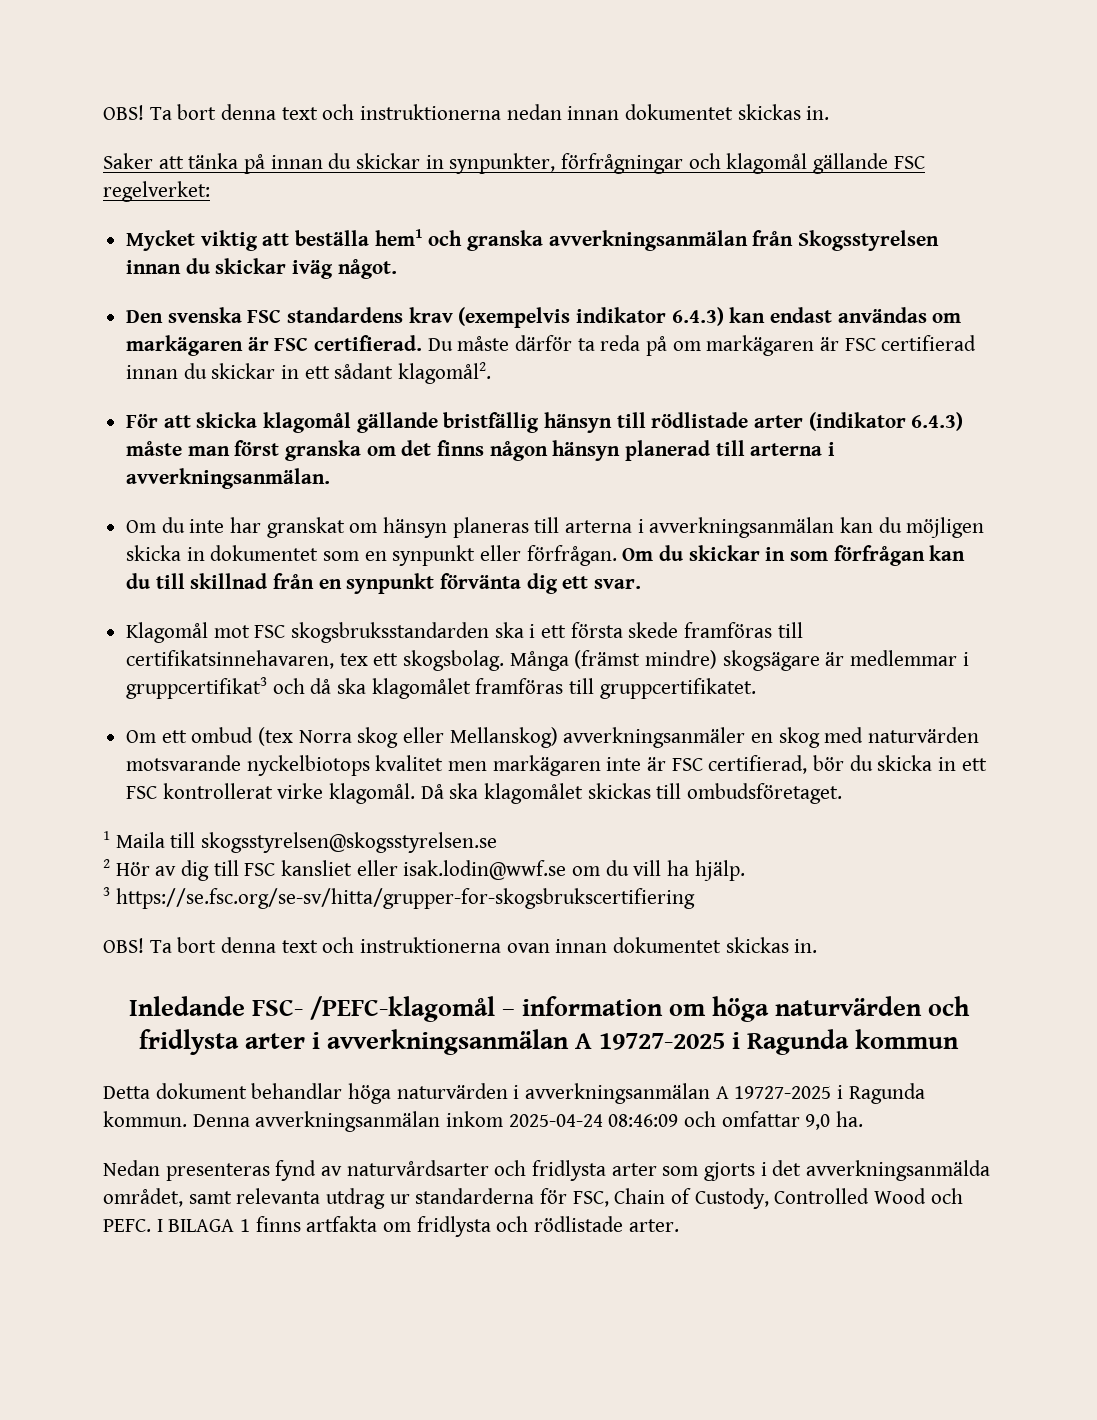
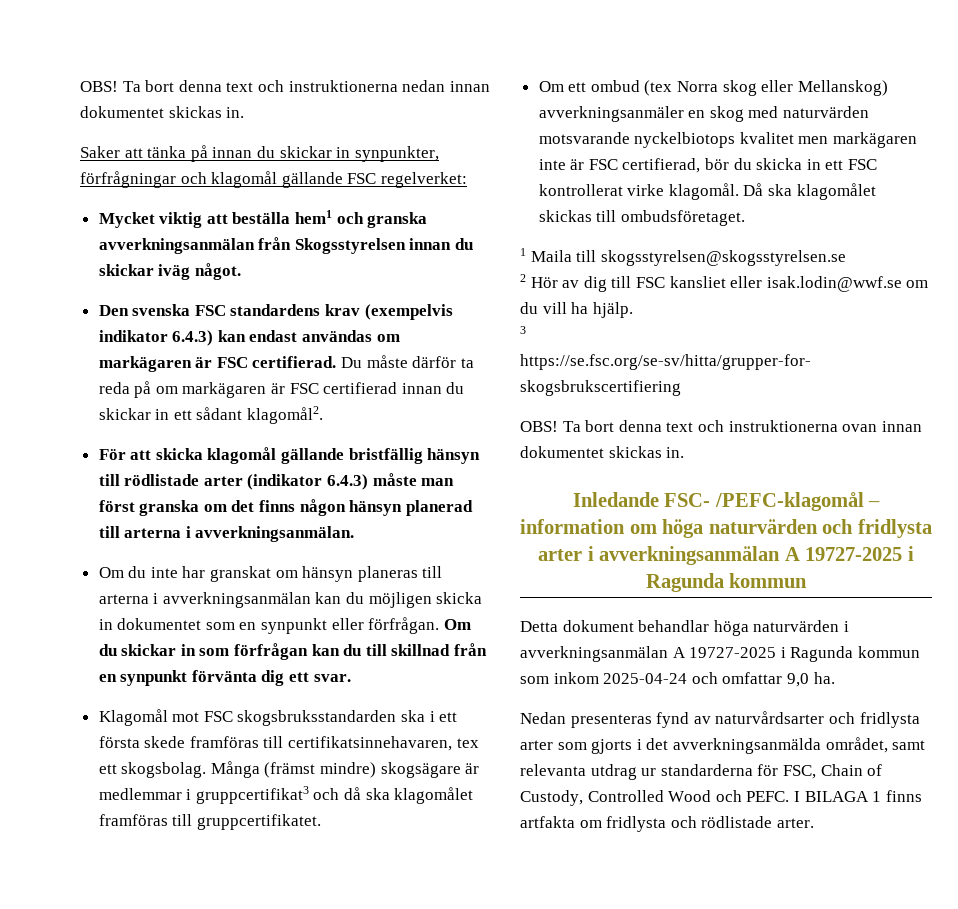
[103,1111,441,1132] kommun. Denna avverkningsanmälan -> [857,646,920,658] [520,676,549,684] kommun som
[608,1114,679,1127] 08:46:09 -> (688, 678) none

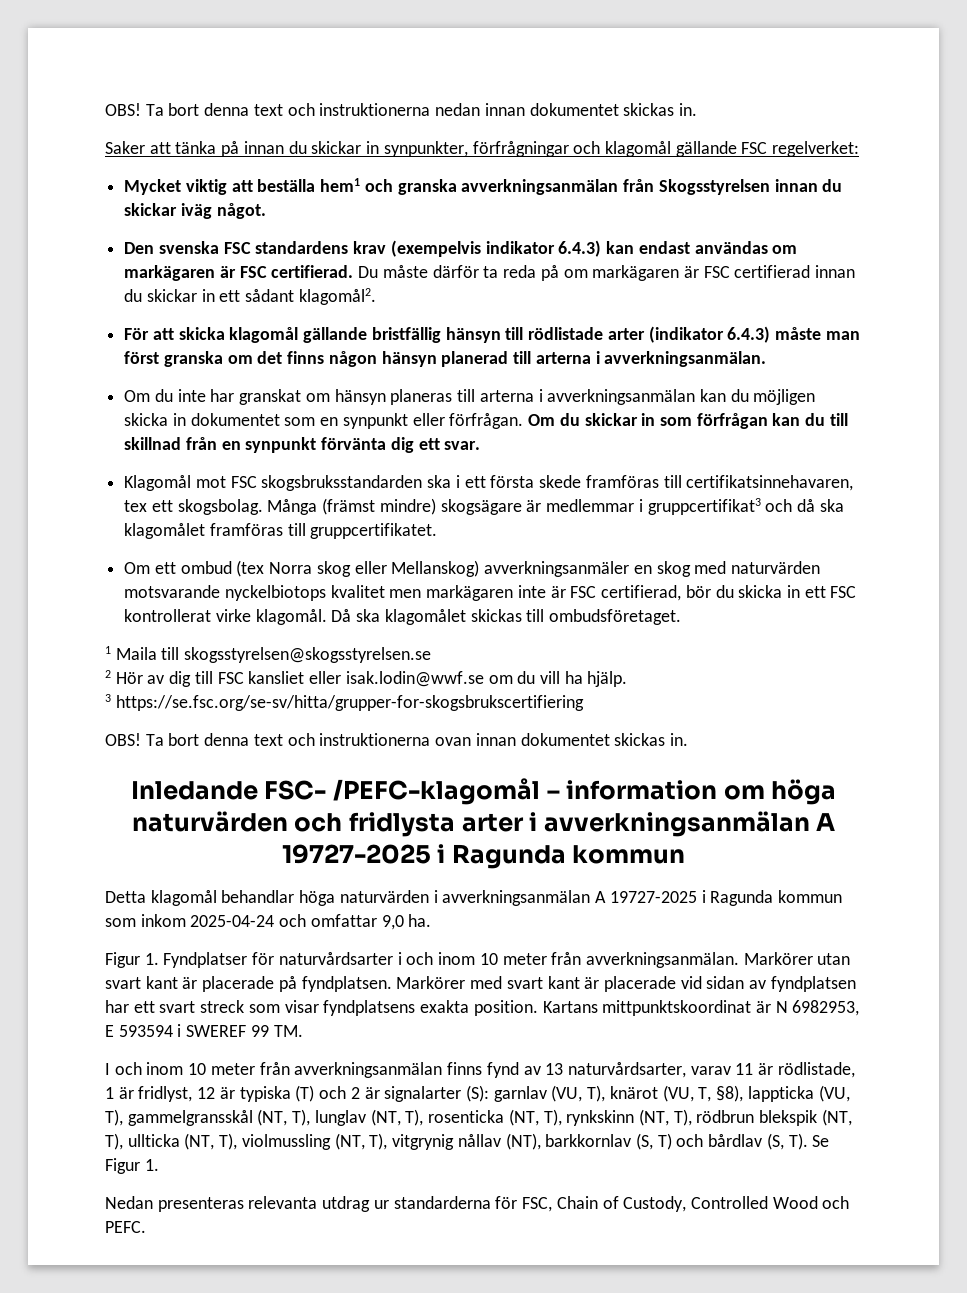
[562,620,634,632] dokument -> [150,890,217,906] klagomål
[520,711,920,728] [520,737,926,754] Nedan presenteras fynd av naturvårdsarter och fridlysta arter som gjorts i det avverkningsanmälda området, samt -> [105,952,851,968] [105,976,856,992] [105,1000,860,1016] [105,1024,303,1037] [105,1062,855,1078] [105,1085,850,1102] [105,1109,852,1126] [105,1133,830,1150] [105,1158,159,1174] [105,1196,244,1212] Figur 1. Fyndplatser för naturvårdsarter i och inom 10 meter från avverkningsanmälan. Markörer utan svart kant är placerade på fyndplatsen. Markörer med svart kant är placerade vid sidan av fyndplatsen har ett svart streck som visar fyndplatsens exakta position. Kartans mittpunktskoordinat är N 6982953, E 593594 i SWEREF 99 TM. // I och inom 10 meter från avverkningsanmälan finns fynd av 13 naturvårdsarter, varav 11 är rödlistade, 1 är fridlyst, 12 är typiska (T) och 2 är signalarter (S): garnlav (VU, T), knärot (VU, T, §8), lappticka (VU, T), gammelgransskål (NT, T), lunglav (NT, T), rosenticka (NT, T), rynkskinn (NT, T), rödbrun blekspik (NT, T), ullticka (NT, T), violmussling (NT, T), vitgrynig nållav (NT), barkkornlav (S, T) och bårdlav (S, T). Se Figur 1. // Nedan presenteras
[793,790,922,802] [520,816,814,832] I BILAGA 1 finns artfakta om fridlysta och rödlistade arter. -> (146, 1227) none

